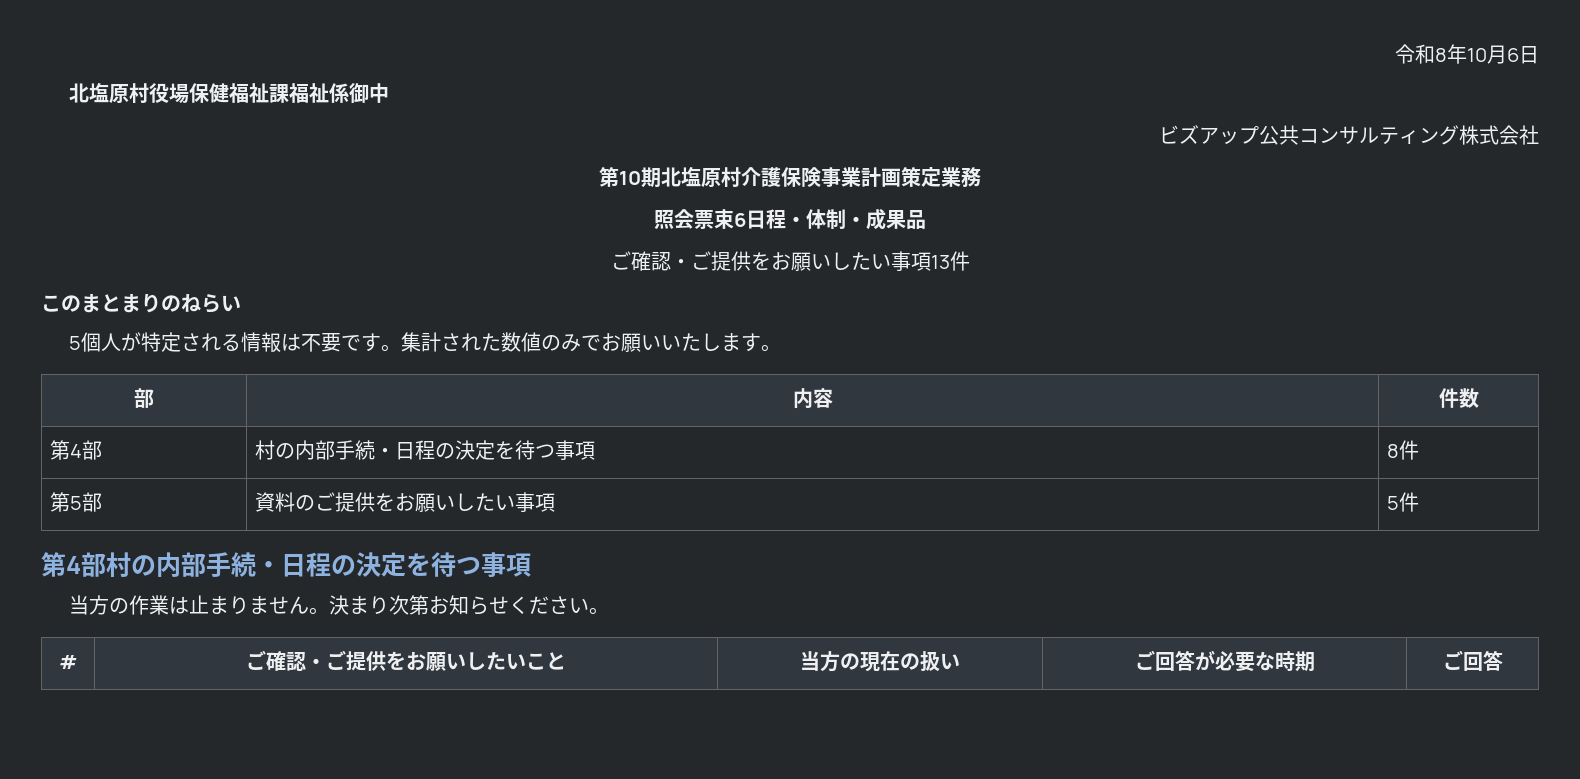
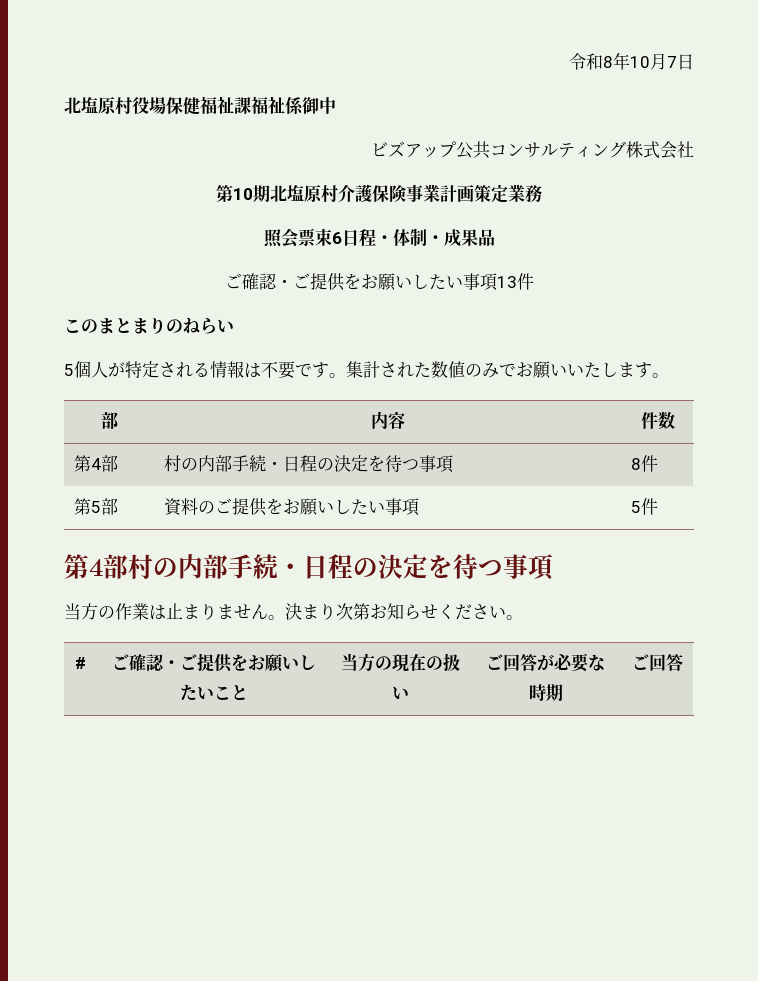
[1507,48,1519,62] 6 -> [667,56,677,68] 7

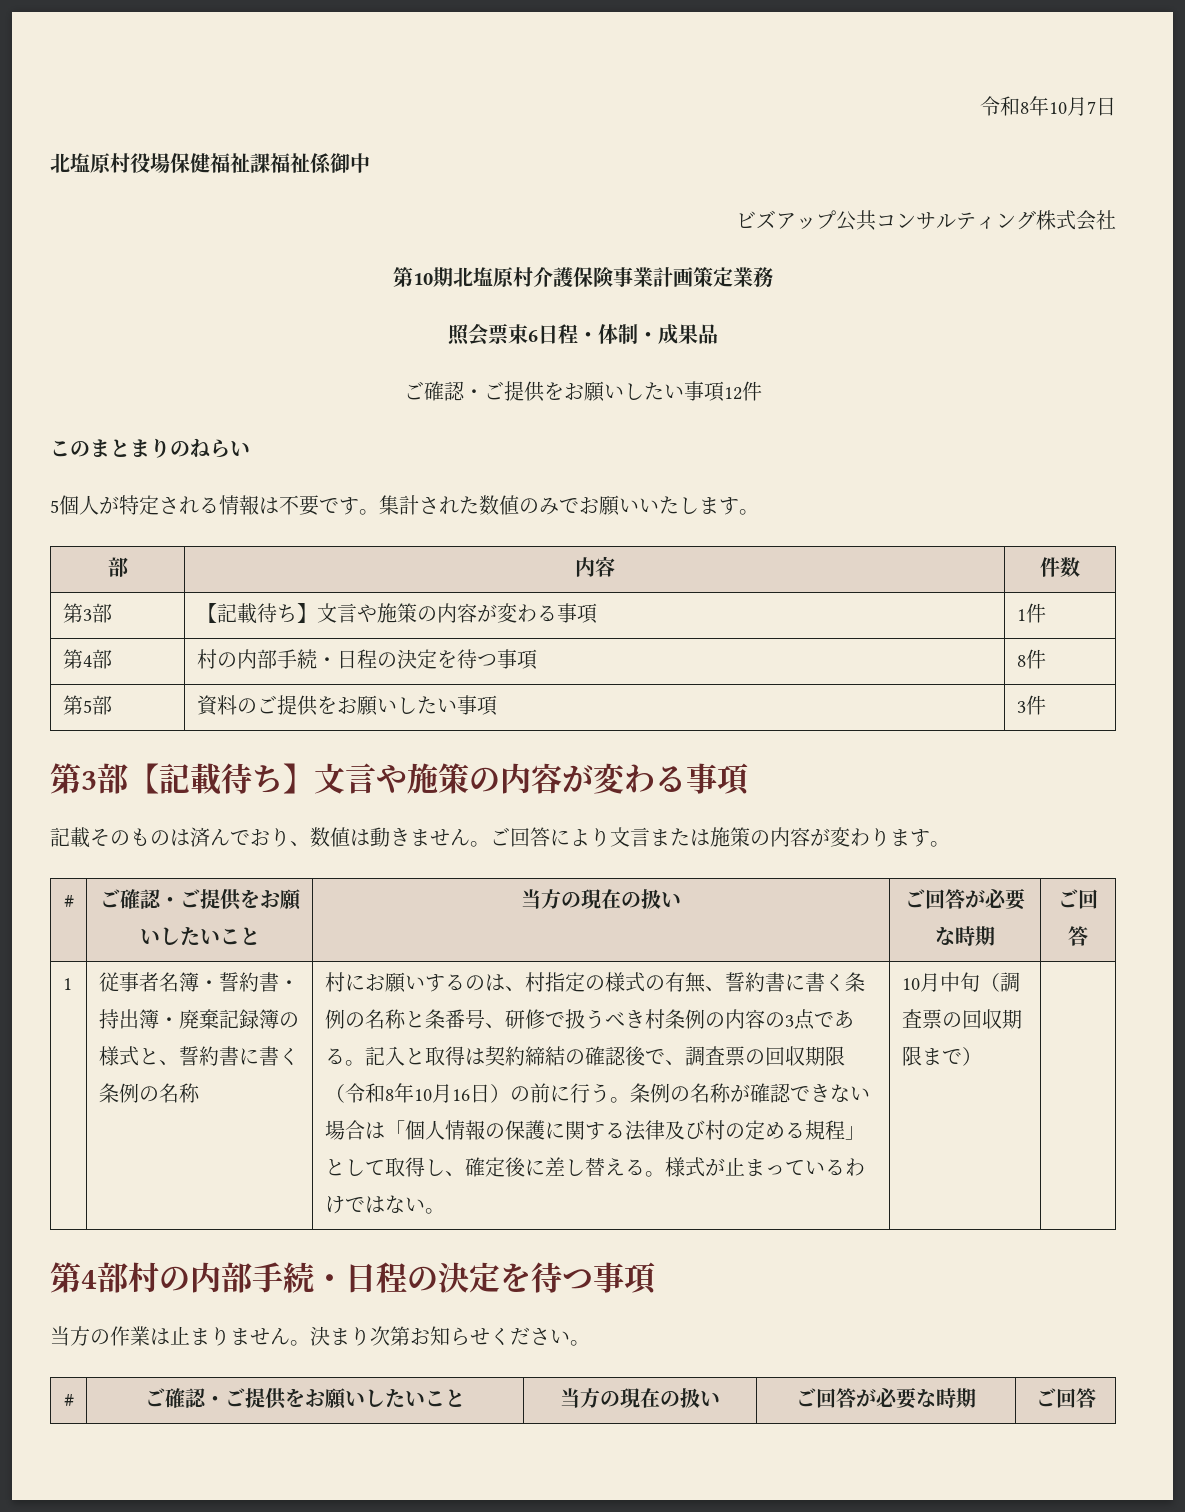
[496,276,517,288] 13 -> [724,387,742,400] 12
(675, 420) none -> [62,603,112,623] [196,603,597,624] [1016,603,1046,623] // 第3部 | 【記載待ち】文言や施策の内容が変わる事項 | 1件
[631,498,659,515] 5件 -> [1016,695,1046,715] [50,763,749,795] [50,827,950,848] [63,895,74,907] [99,888,301,911] [139,927,260,946] [521,889,681,909] [905,889,1026,910] [935,926,995,946] [1058,889,1098,909] [1068,926,1088,946] [62,978,72,990] [98,972,299,992] [98,1009,299,1029] [98,1046,299,1066] [98,1083,200,1103] [324,972,865,993] [324,1009,854,1030] [324,1046,845,1066] [324,1083,870,1103] [324,1120,865,1141] [324,1157,865,1177] [324,1195,445,1214] [901,972,1020,992] [901,1009,1022,1029] [901,1046,982,1066] 3件 // 第3部【記載待ち】文言や施策の内容が変わる事項 // 記載そのものは済んでおり、数値は動きません。ご回答により文言または施策の内容が変わります。 // # | ご確認・ご提供をお願いしたいこと | 当方の現在の扱い | ご回答が必要な時期 | ご回答 // 1 | 従事者名簿・誓約書・持出簿・廃棄記録簿の様式と、誓約書に書く条例の名称 | 村にお願いするのは、村指定の様式の有無、誓約書に書く条例の名称と条番号、研修で扱うべき村条例の内容の3点である。記入と取得は契約締結の確認後で、調査票の回収期限（令和8年10月16日）の前に行う。条例の名称が確認できない場合は「個人情報の保護に関する法律及び村の定める規程」として取得し、確定後に差し替える。様式が止まっているわけではない。 | 10月中旬（調査票の回収期限まで） |

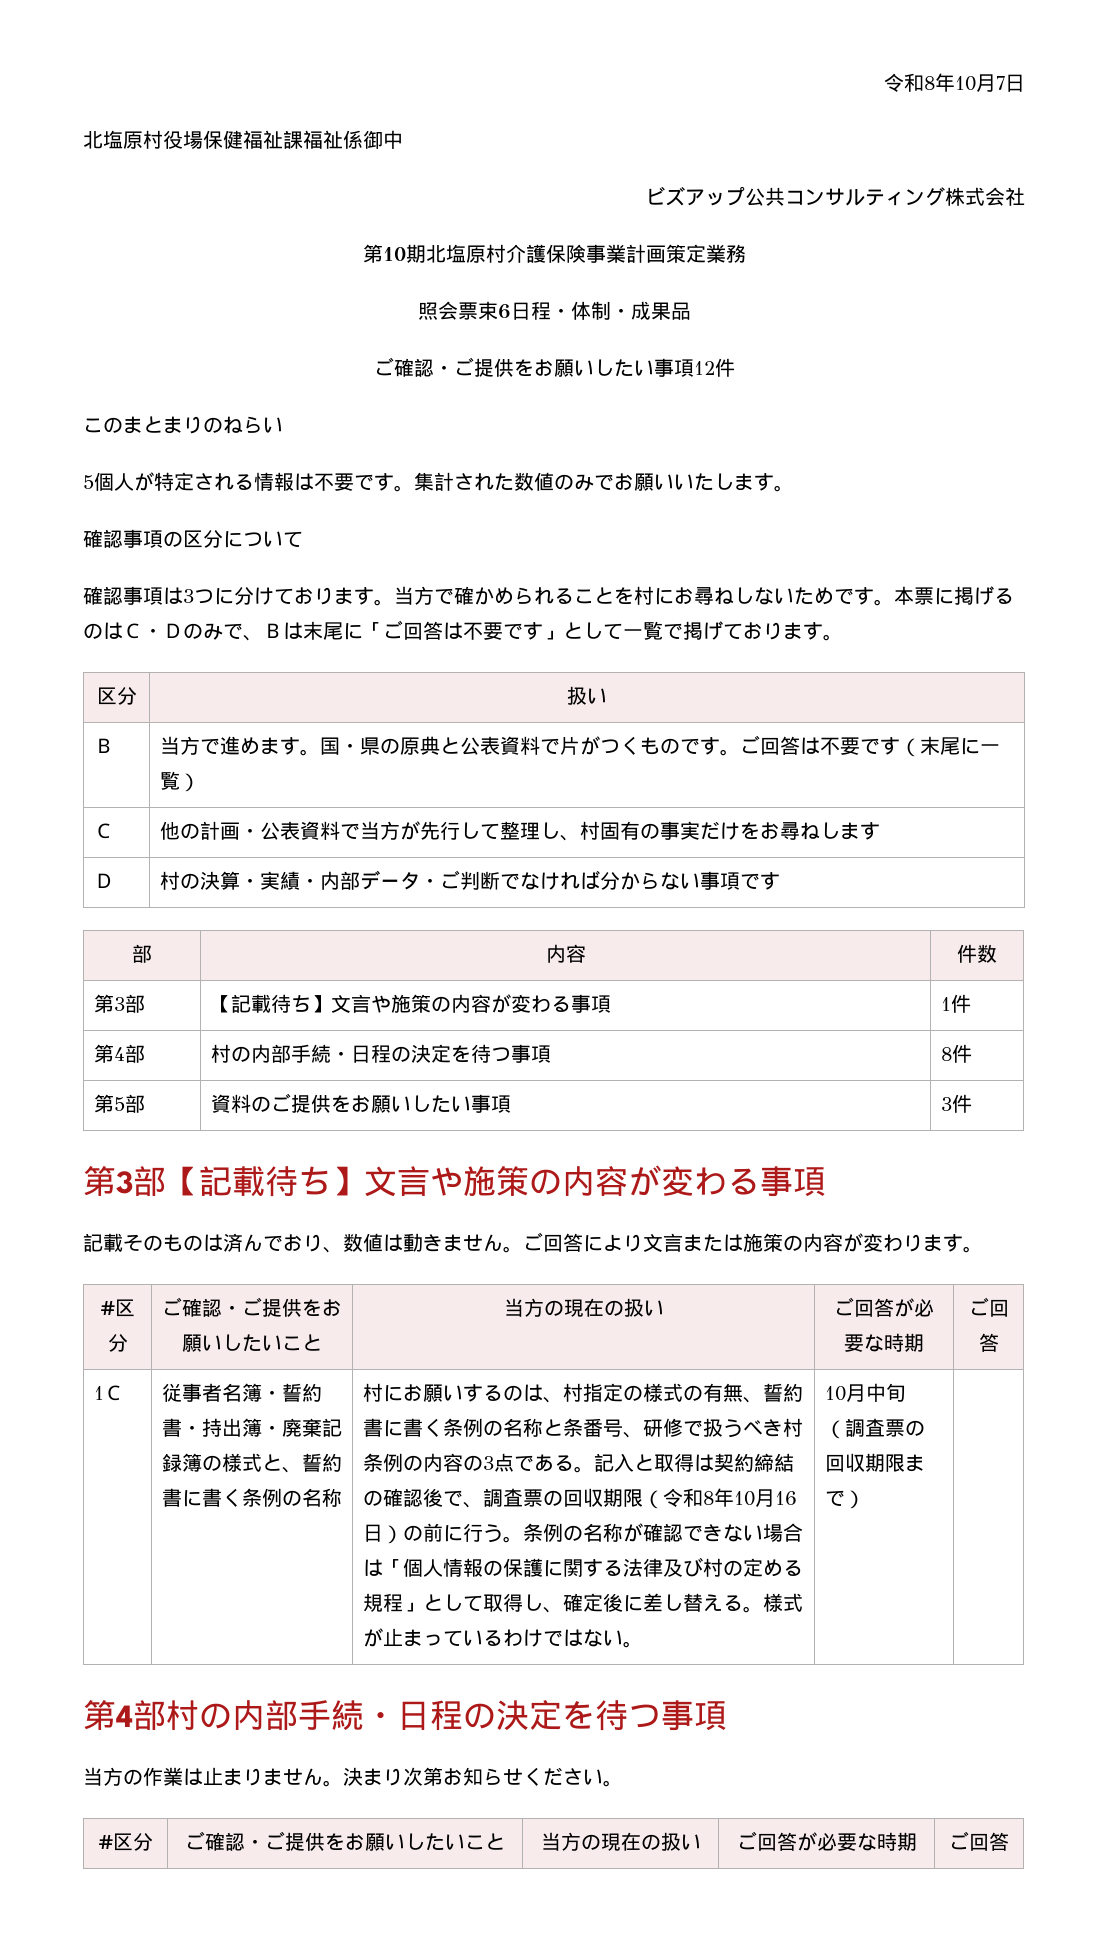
(759, 512) none -> [83,529,303,548] [83,586,1014,606] [83,620,843,641] [96,686,137,705] [567,686,607,705] [93,738,114,753] [159,735,1000,757] [159,771,200,792] [93,823,114,839] [159,821,880,841] [93,873,114,888] [159,870,780,890] // 確認事項の区分について // 確認事項は3つに分けております。当方で確かめられることを村にお尋ねしないためです。本票に掲げるのはＣ・Ｄのみで、Ｂは末尾に「ご回答は不要です」として一覧で掲げております。 // 区分 | 扱い // Ｂ | 当方で進めます。国・県の原典と公表資料で片がつくものです。ご回答は不要です（末尾に一覧） // Ｃ | 他の計画・公表資料で当方が先行して整理し、村固有の事実だけをお尋ねします // Ｄ | 村の決算・実績・内部データ・ご判断でなければ分からない事項です
(74, 901) none -> [114,1299,135,1317] [107,1333,128,1352] 区分
(72, 984) none -> [103,1385,124,1401] Ｃ
(74, 1400) none -> [112,1832,153,1851] 区分

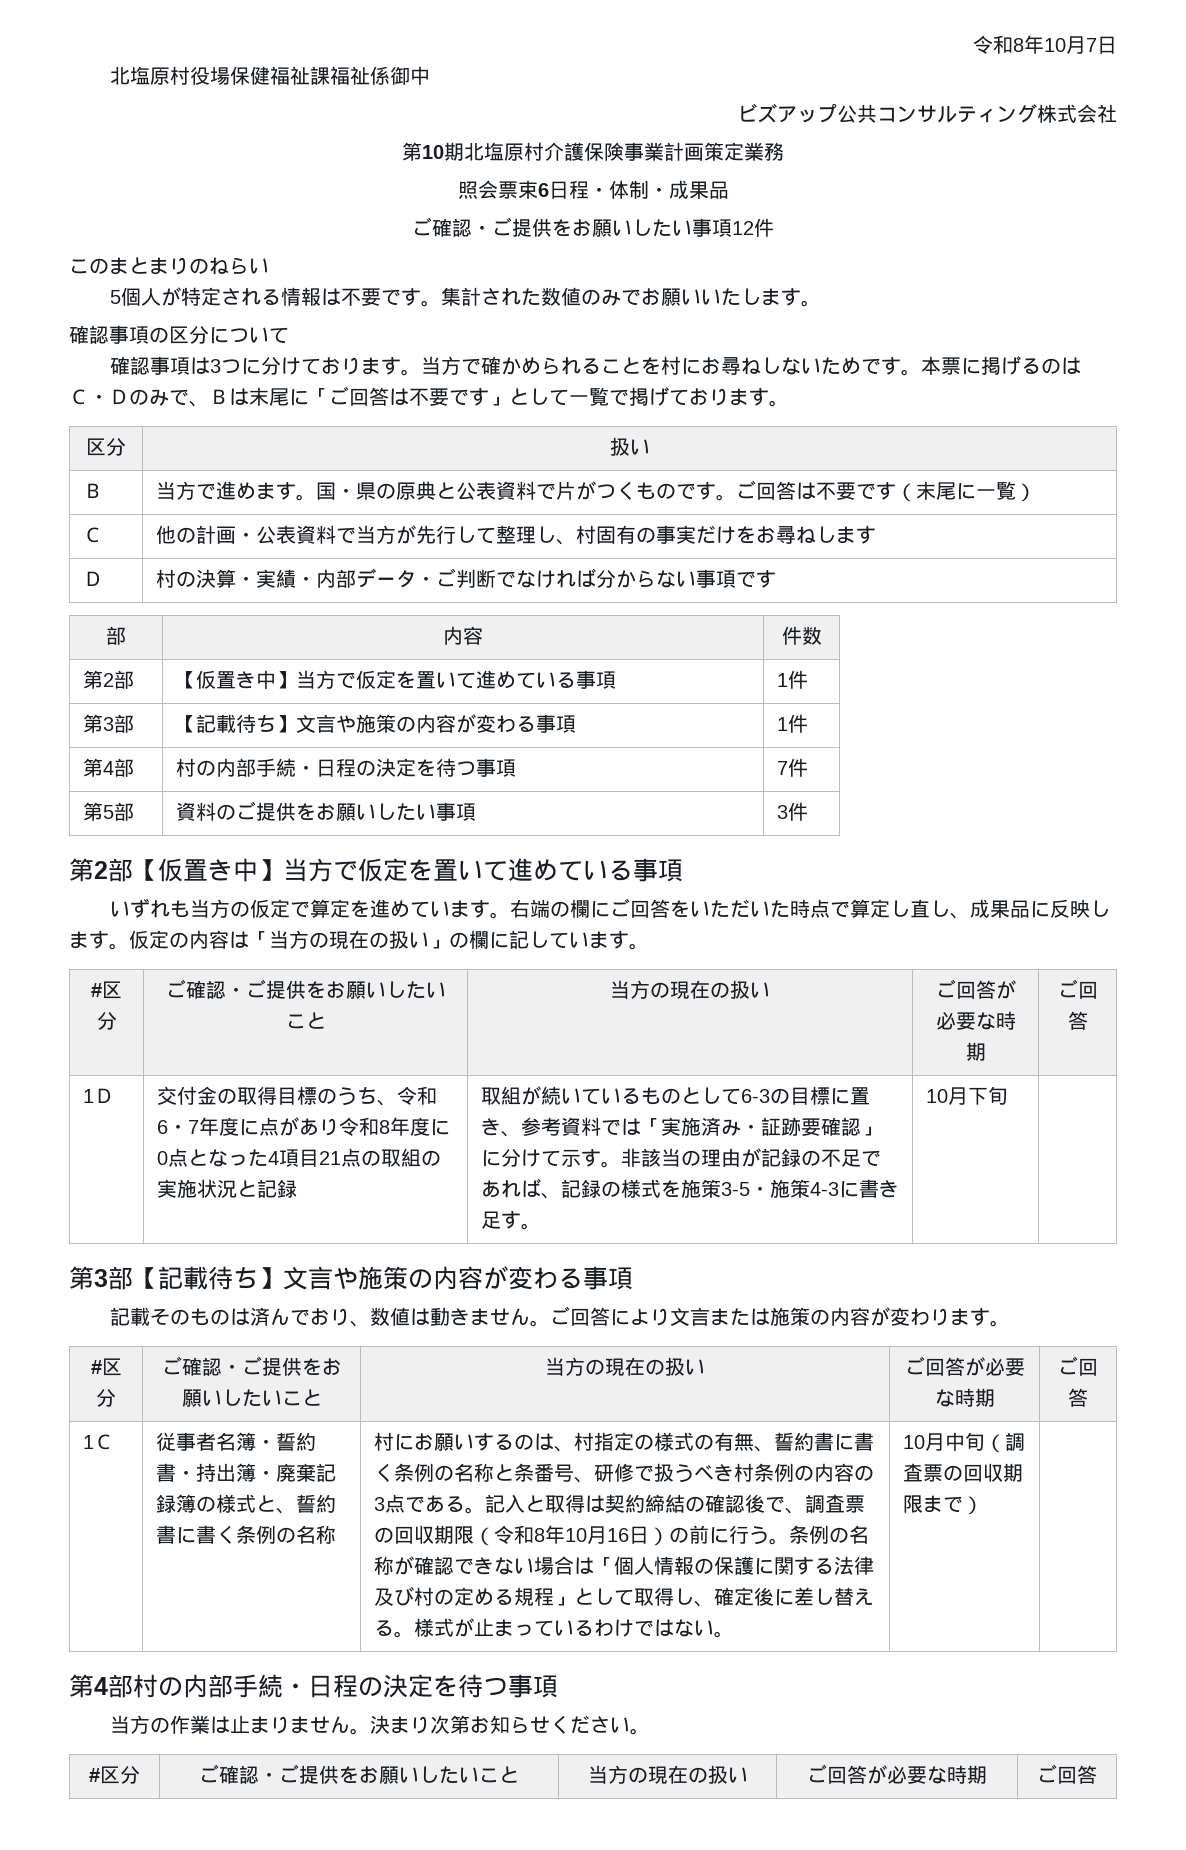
(997, 953) none -> [82,670,134,689] [175,670,616,689] [776,670,808,689] // 第2部 | 【仮置き中】当方で仮定を置いて進めている事項 | 1件
[940,1047,952,1061] 8 -> [776,761,788,775] 7
(972, 1103) none -> [69,858,683,882] [109,898,1110,919] [69,930,649,950] [91,981,122,999] [96,1011,117,1030] [165,979,446,999] [285,1012,326,1029] [610,980,770,999] [935,979,1016,999] [935,1011,1016,1030] [965,1042,986,1061] [1057,979,1098,999] [1067,1011,1088,1030] [82,1088,114,1103] [156,1086,437,1106] [156,1117,450,1136] [156,1148,441,1167] [156,1179,297,1198] [480,1086,870,1105] [480,1117,881,1137] [480,1148,881,1168] [480,1178,899,1199] [480,1211,541,1230] [925,1086,1008,1105] // 第2部【仮置き中】当方で仮定を置いて進めている事項 // いずれも当方の仮定で算定を進めています。右端の欄にご回答をいただいた時点で算定し直し、成果品に反映します。仮定の内容は「当方の現在の扱い」の欄に記しています。 // #区分 | ご確認・ご提供をお願いしたいこと | 当方の現在の扱い | ご回答が必要な時期 | ご回答 // 1Ｄ | 交付金の取得目標のうち、令和6・7年度に点があり令和8年度に0点となった4項目21点の取組の実施状況と記録 | 取組が続いているものとして6-3の目標に置き、参考資料では「実施済み・証跡要確認」に分けて示す。非該当の理由が記録の不足であれば、記録の様式を施策3-5・施策4-3に書き足す。 | 10月下旬 |

